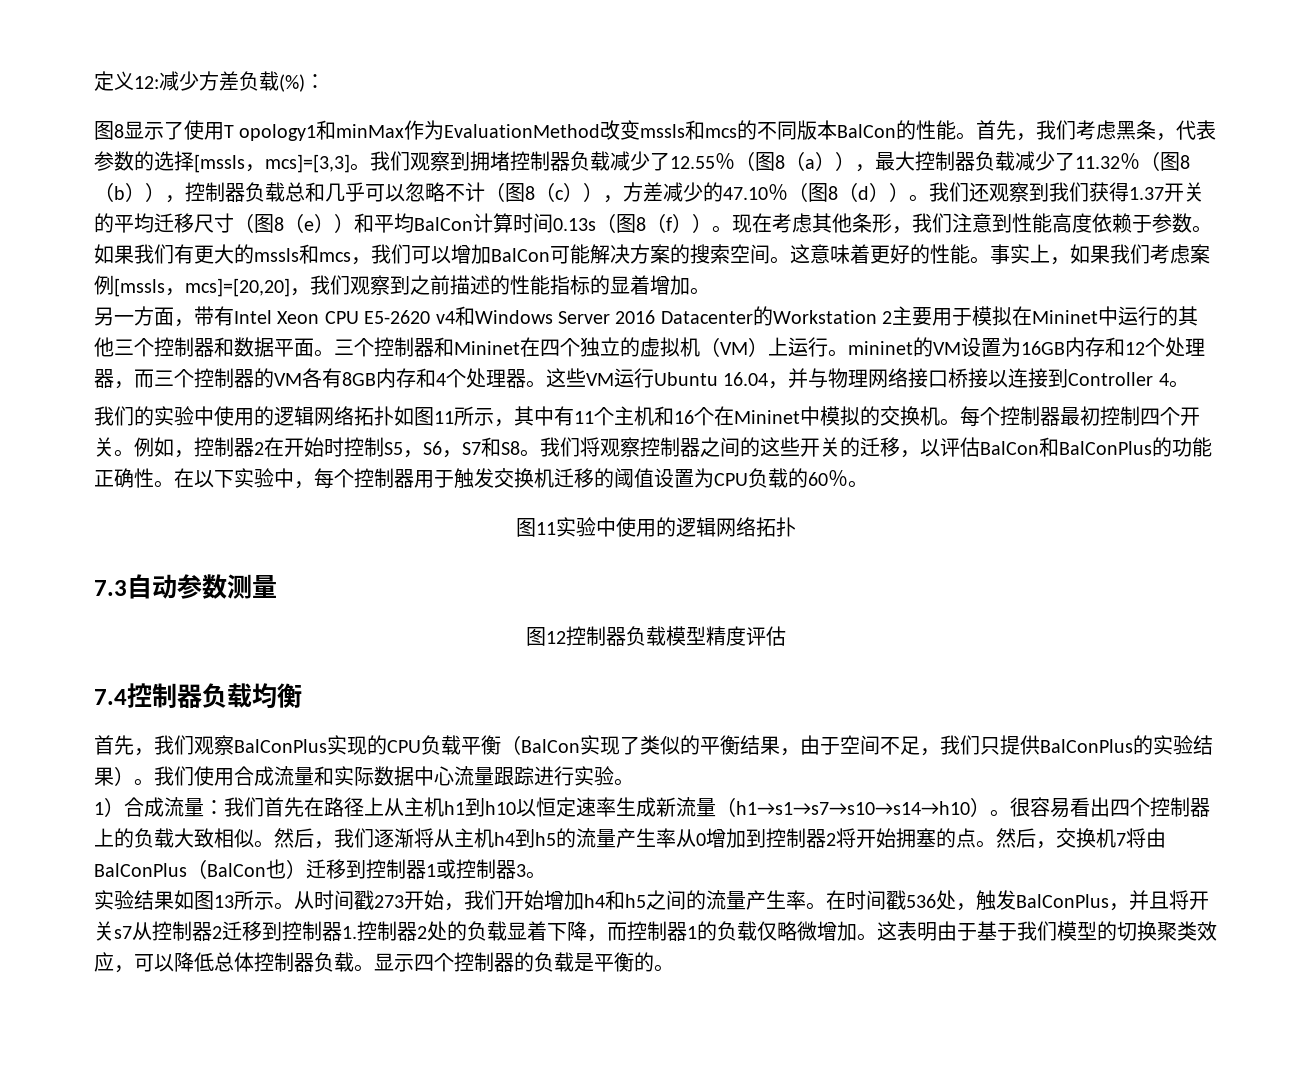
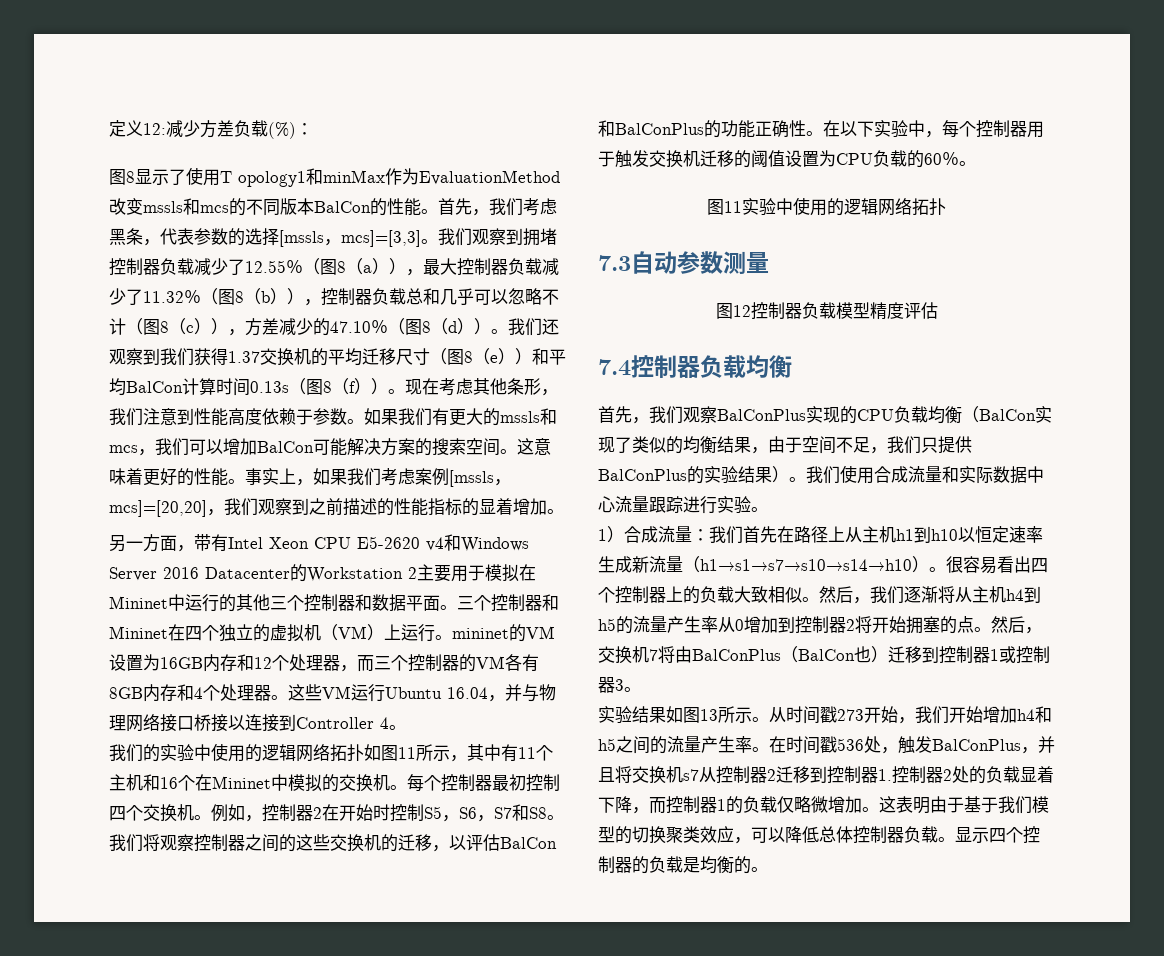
[1164,182,1204,202] 开关 -> [260,348,311,366] 交换机
[1180,407,1200,426] [94,437,114,457] 开关 -> [143,804,194,822] 交换机
[800,437,840,457] 开关 -> [330,834,381,852] 交换机
[461,737,481,755] 平 -> [928,406,945,424] 均
[700,737,720,755] 平 -> [683,436,700,454] 均
[1189,891,1209,910] [94,921,114,941] 开关 -> [632,766,683,784] 交换机
[594,954,614,972] 平 -> [700,856,717,874] 均

